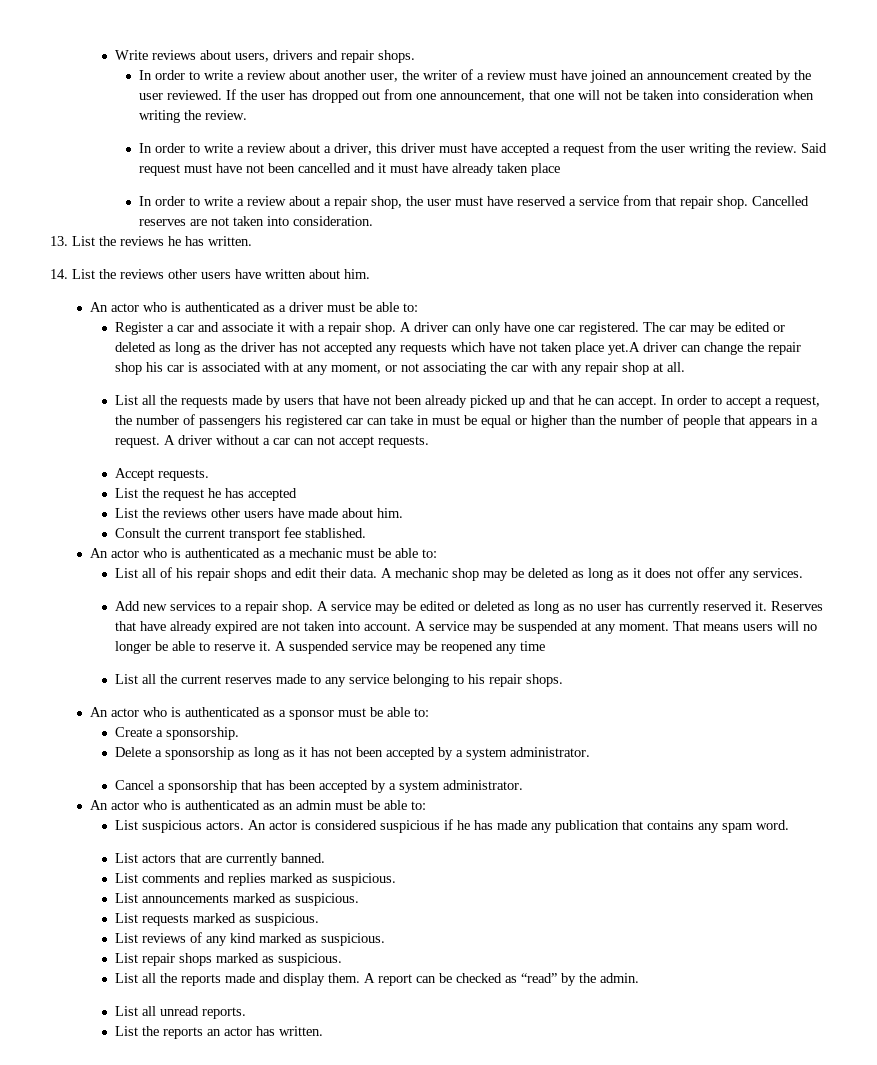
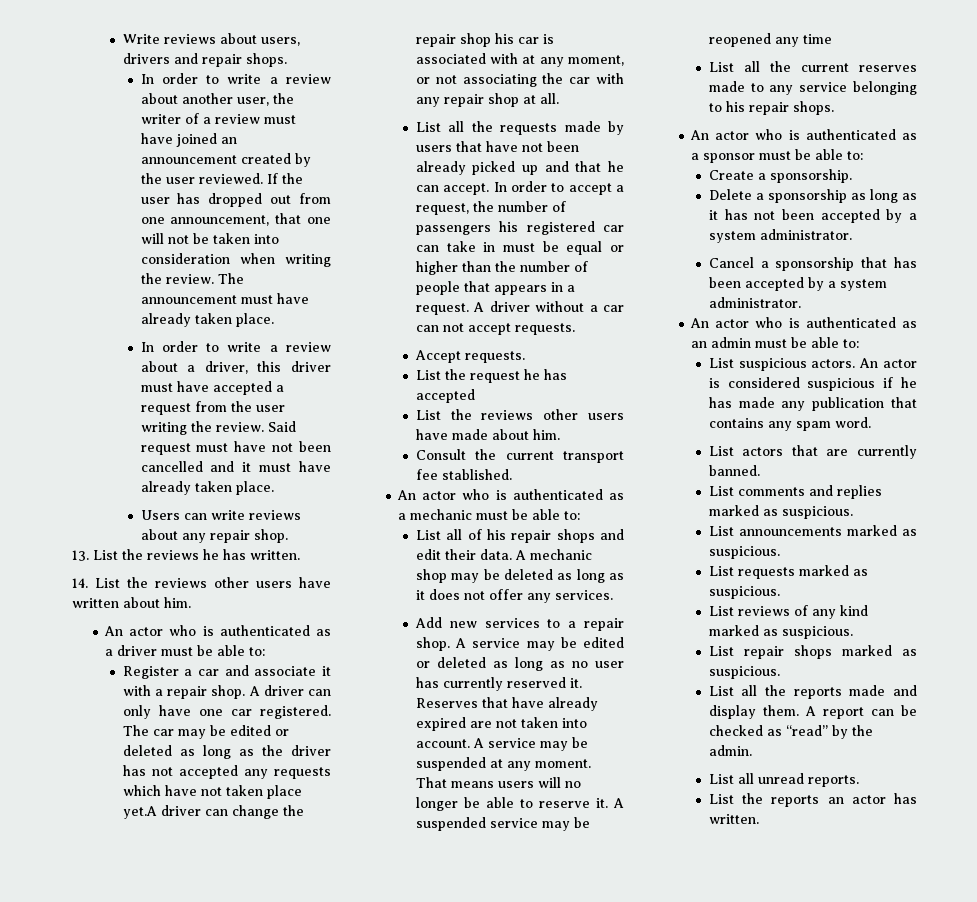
(247, 115) none -> [217,273,244,284] [140,293,309,304] [140,313,274,327] The announcement must have already taken place.
[530,163,560,176] [138,195,809,209] [138,216,373,226] place // In order to write a review about a repair shop, the user must have reserved a service from that repair shop. Cancelled reserves are not taken into consideration. -> [235,481,274,495] [140,510,301,520] [140,529,288,543] place. // Users can write reviews about any repair shop.

